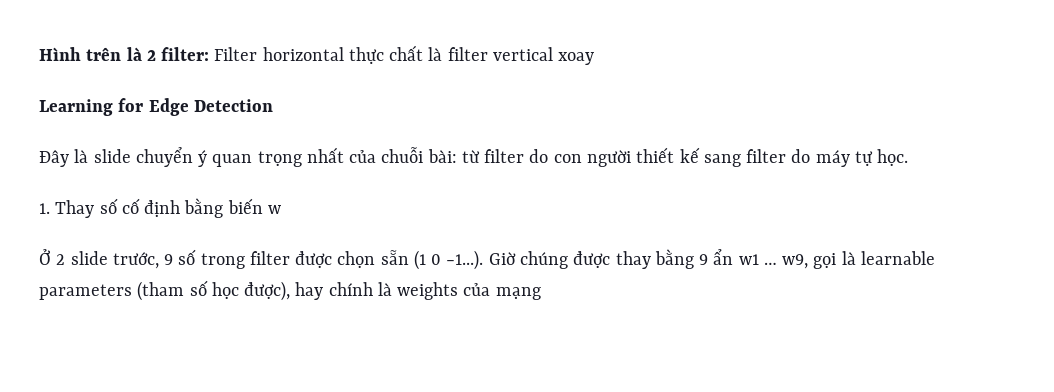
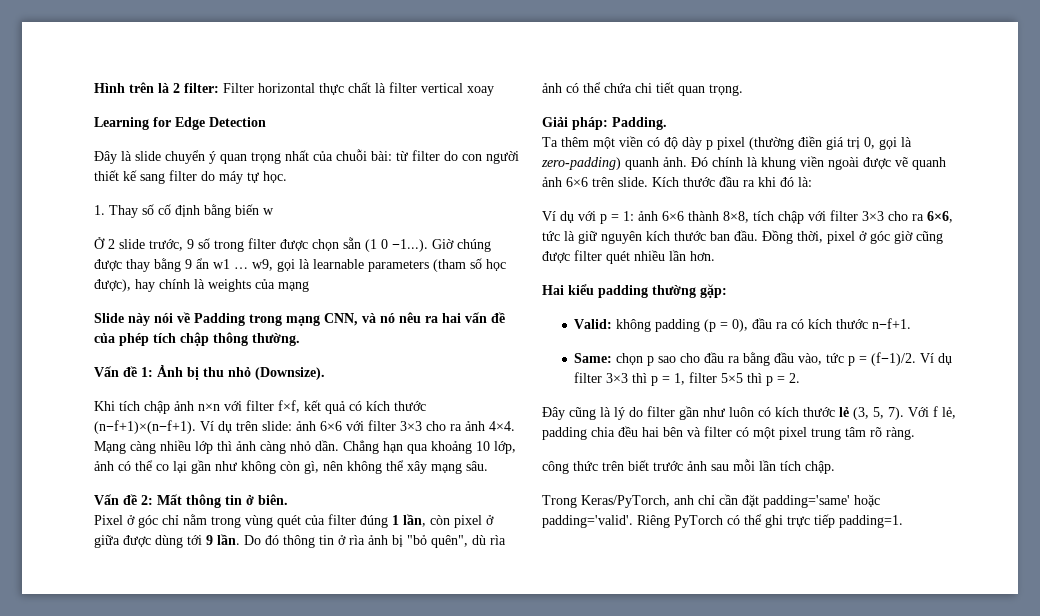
(541, 293) none -> [94,312,505,326] [94,332,300,346] [94,365,325,380] [94,400,426,414] [94,420,515,434] [94,440,516,454] [94,460,488,474] [94,494,288,508] [94,514,494,528] [94,534,506,548] [542,82,743,96] [542,117,667,130] [542,136,912,150] [541,156,946,170] [542,176,812,187] [542,210,953,224] [542,230,943,244] [542,250,715,264] [542,284,727,298] [574,318,912,332] [574,352,953,366] [574,372,801,386] [542,406,956,420] [542,426,915,440] [542,459,835,474] [542,494,880,508] [542,514,903,528] // Slide này nói về Padding trong mạng CNN, và nó nêu ra hai vấn đề của phép tích chập thông thường. // Vấn đề 1: Ảnh bị thu nhỏ (Downsize). // Khi tích chập ảnh n×n với filter f×f, kết quả có kích thước (n−f+1)×(n−f+1). Ví dụ trên slide: ảnh 6×6 với filter 3×3 cho ra ảnh 4×4. Mạng càng nhiều lớp thì ảnh càng nhỏ dần. Chẳng hạn qua khoảng 10 lớp, ảnh có thể co lại gần như không còn gì, nên không thể xây mạng sâu. // Vấn đề 2: Mất thông tin ở biên. // Pixel ở góc chỉ nằm trong vùng quét của filter đúng 1 lần, còn pixel ở giữa được dùng tới 9 lần. Do đó thông tin ở rìa ảnh bị "bỏ quên", dù rìa ảnh có thể chứa chi tiết quan trọng. // Giải pháp: Padding. // Ta thêm một viền có độ dày p pixel (thường điền giá trị 0, gọi là zero-padding) quanh ảnh. Đó chính là khung viền ngoài được vẽ quanh ảnh 6×6 trên slide. Kích thước đầu ra khi đó là: // Ví dụ với p = 1: ảnh 6×6 thành 8×8, tích chập với filter 3×3 cho ra 6×6, tức là giữ nguyên kích thước ban đầu. Đồng thời, pixel ở góc giờ cũng được filter quét nhiều lần hơn. // Hai kiểu padding thường gặp: // Valid: không padding (p = 0), đầu ra có kích thước n−f+1. // Same: chọn p sao cho đầu ra bằng đầu vào, tức p = (f−1)/2. Ví dụ filter 3×3 thì p = 1, filter 5×5 thì p = 2. // Đây cũng là lý do filter gần như luôn có kích thước lẻ (3, 5, 7). Với f lẻ, padding chia đều hai bên và filter có một pixel trung tâm rõ ràng. // công thức trên biết trước ảnh sau mỗi lần tích chập. // Trong Keras/PyTorch, anh chỉ cần đặt padding='same' hoặc padding='valid'. Riêng PyTorch có thể ghi trực tiếp padding=1.

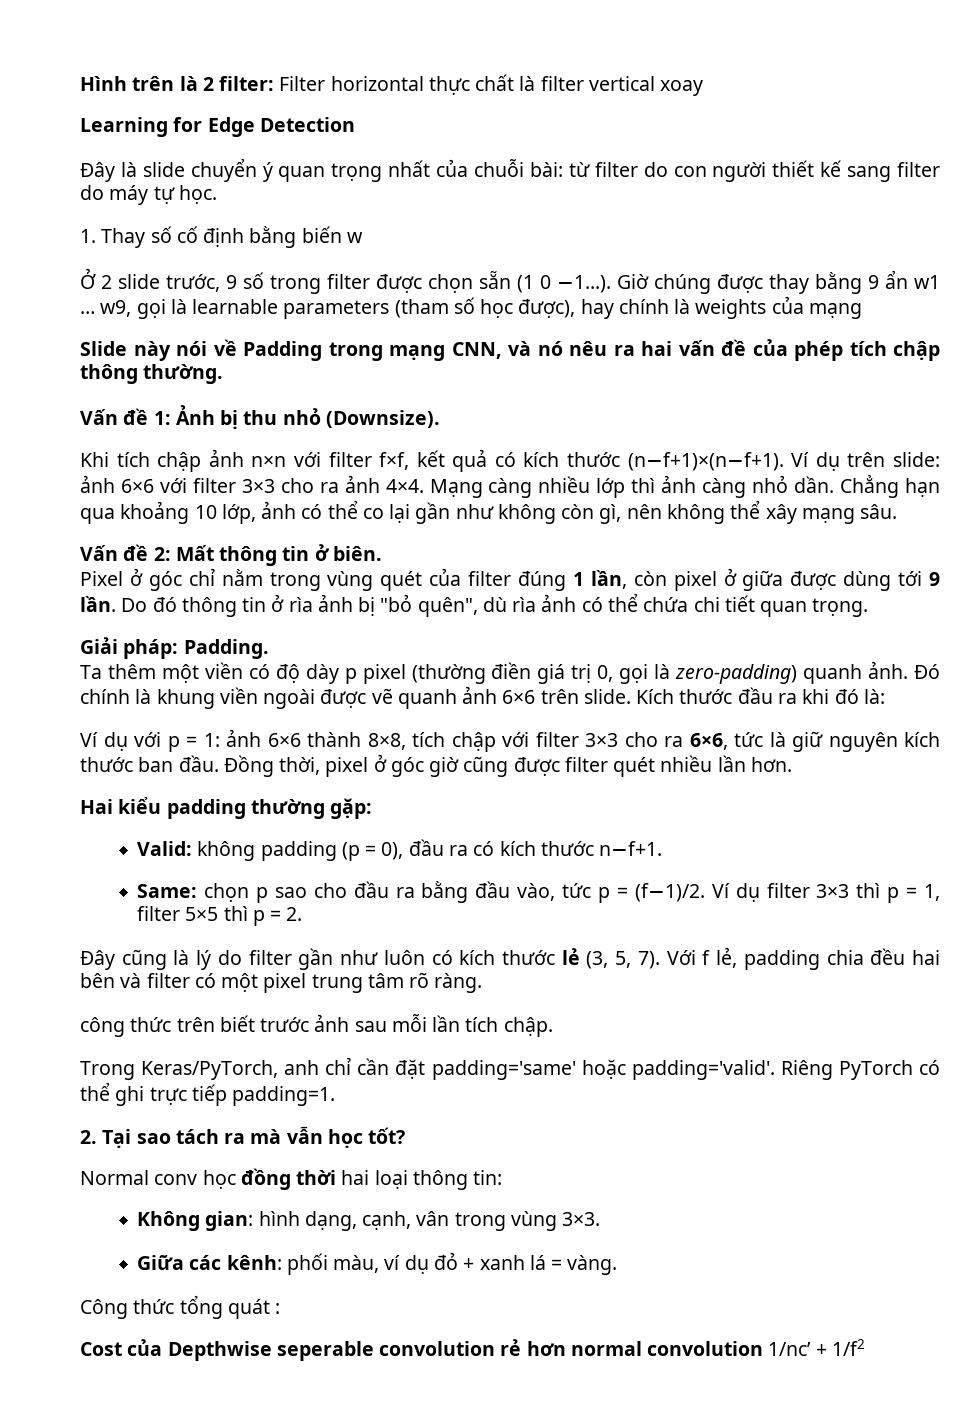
(903, 521) none -> [80,1126,406,1148] [80,1168,503,1190] [137,1211,601,1231] [137,1252,618,1275] [80,1295,281,1319] [80,1339,865,1361] // 2. Tại sao tách ra mà vẫn học tốt? // Normal conv học đồng thời hai loại thông tin: // Không gian: hình dạng, cạnh, vân trong vùng 3×3. // Giữa các kênh: phối màu, ví dụ đỏ + xanh lá = vàng. // Công thức tổng quát : // Cost của Depthwise seperable convolution rẻ hơn normal convolution 1/nc’ + 1/f2

